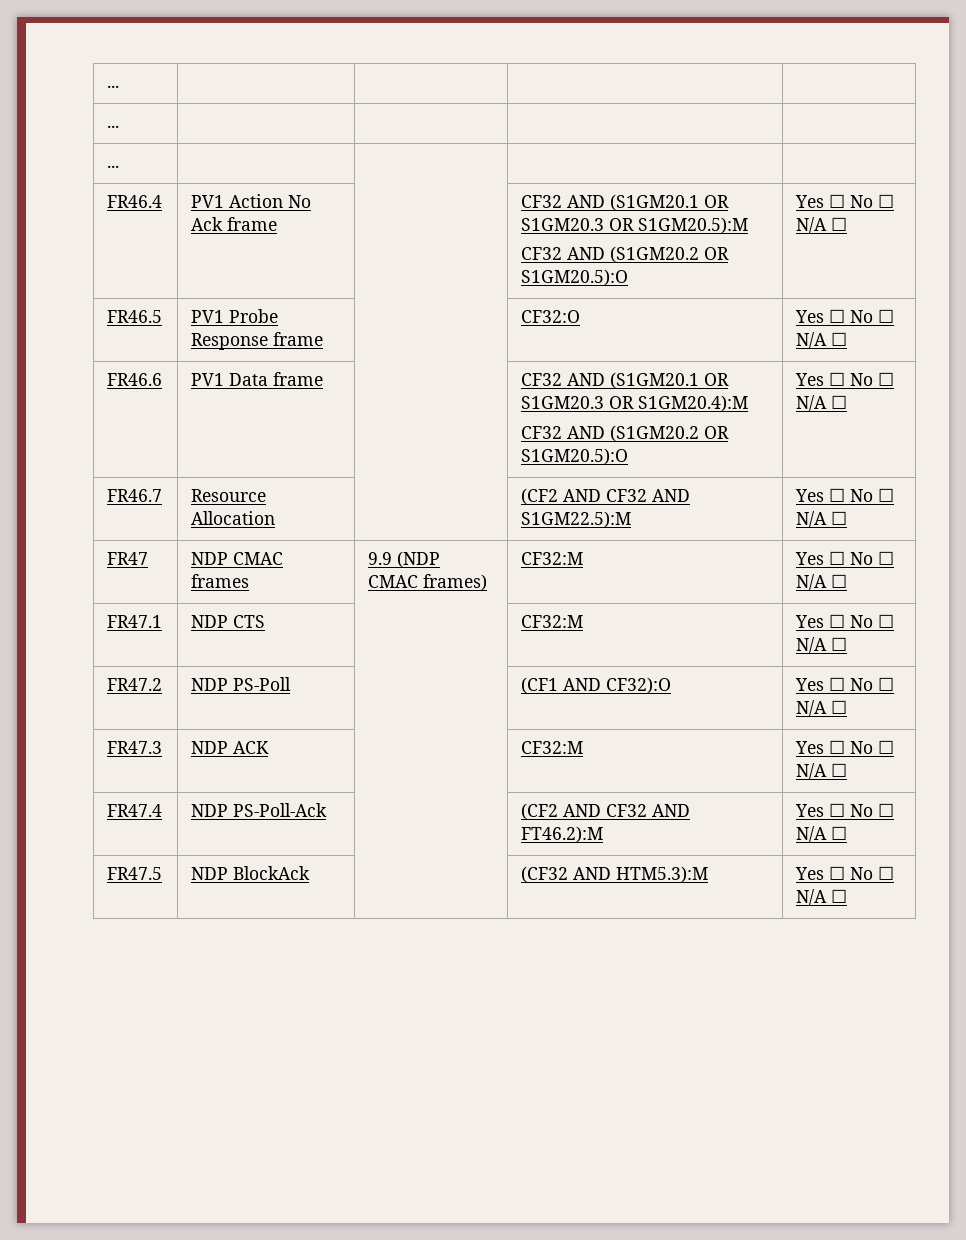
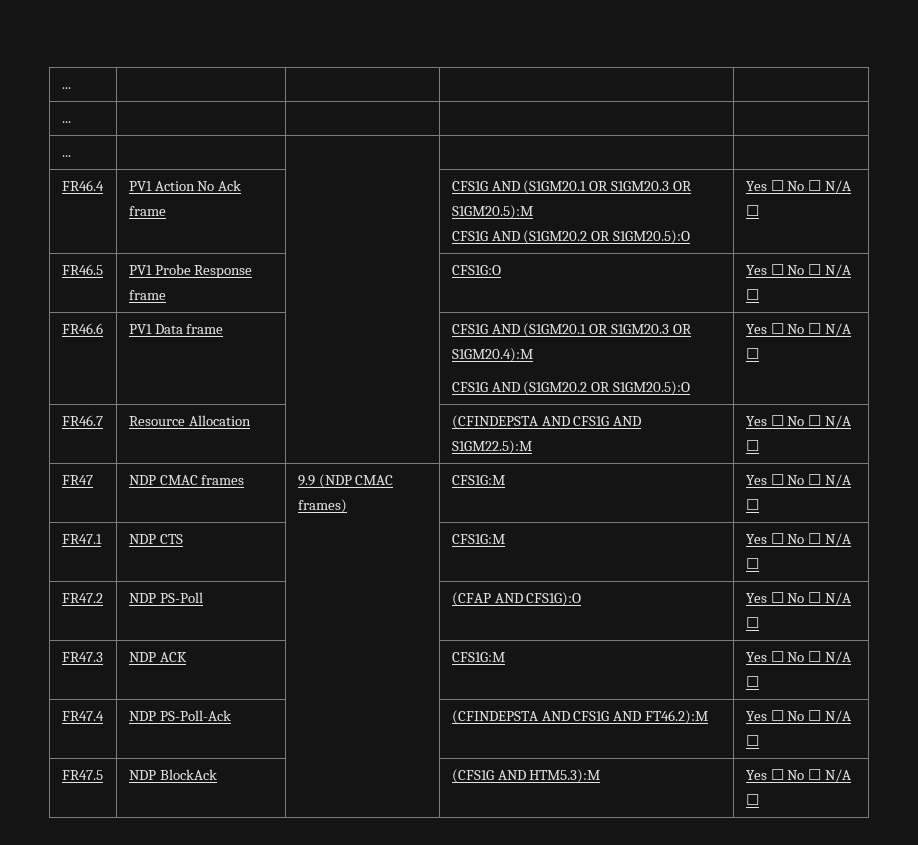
[521,195,563,208] CF32 -> [451,181,488,191] CFS1G
[521,247,563,260] CF32 -> [451,231,488,241] CFS1G
[521,310,581,323] CF32:O -> [451,265,501,275] CFS1G:O
[521,373,563,386] CF32 -> [451,324,488,334] CFS1G
[521,426,563,439] CF32 -> [451,382,488,392] CFS1G
[521,488,648,505] (CF2 AND CF32 -> [451,415,610,429] (CFINDEPSTA AND CFS1G
[521,552,584,565] CF32:M -> [451,475,505,485] CFS1G:M
[521,615,584,628] CF32:M -> [451,534,505,544] CFS1G:M
[521,677,672,694] (CF1 AND CF32):O -> [451,592,582,606] (CFAP AND CFS1G):O
[521,741,584,754] CF32:M -> [451,652,505,662] CFS1G:M
[521,803,648,820] (CF2 AND CF32 -> [451,710,610,724] (CFINDEPSTA AND CFS1G
[521,866,569,883] (CF32 -> [451,769,494,783] (CFS1G

